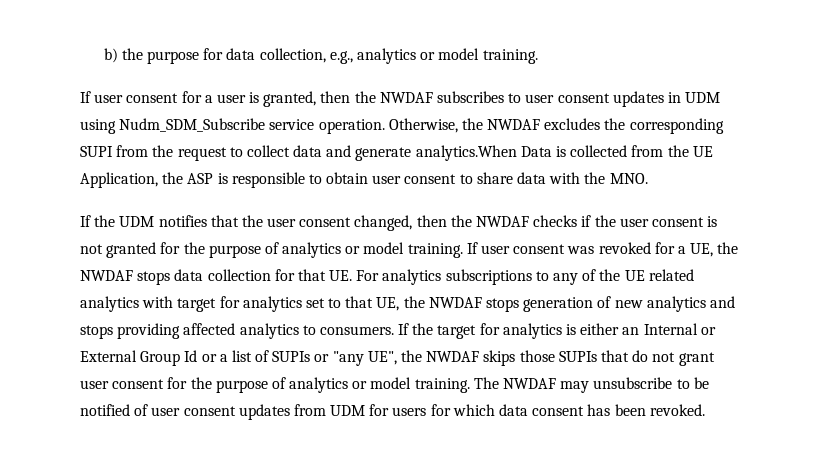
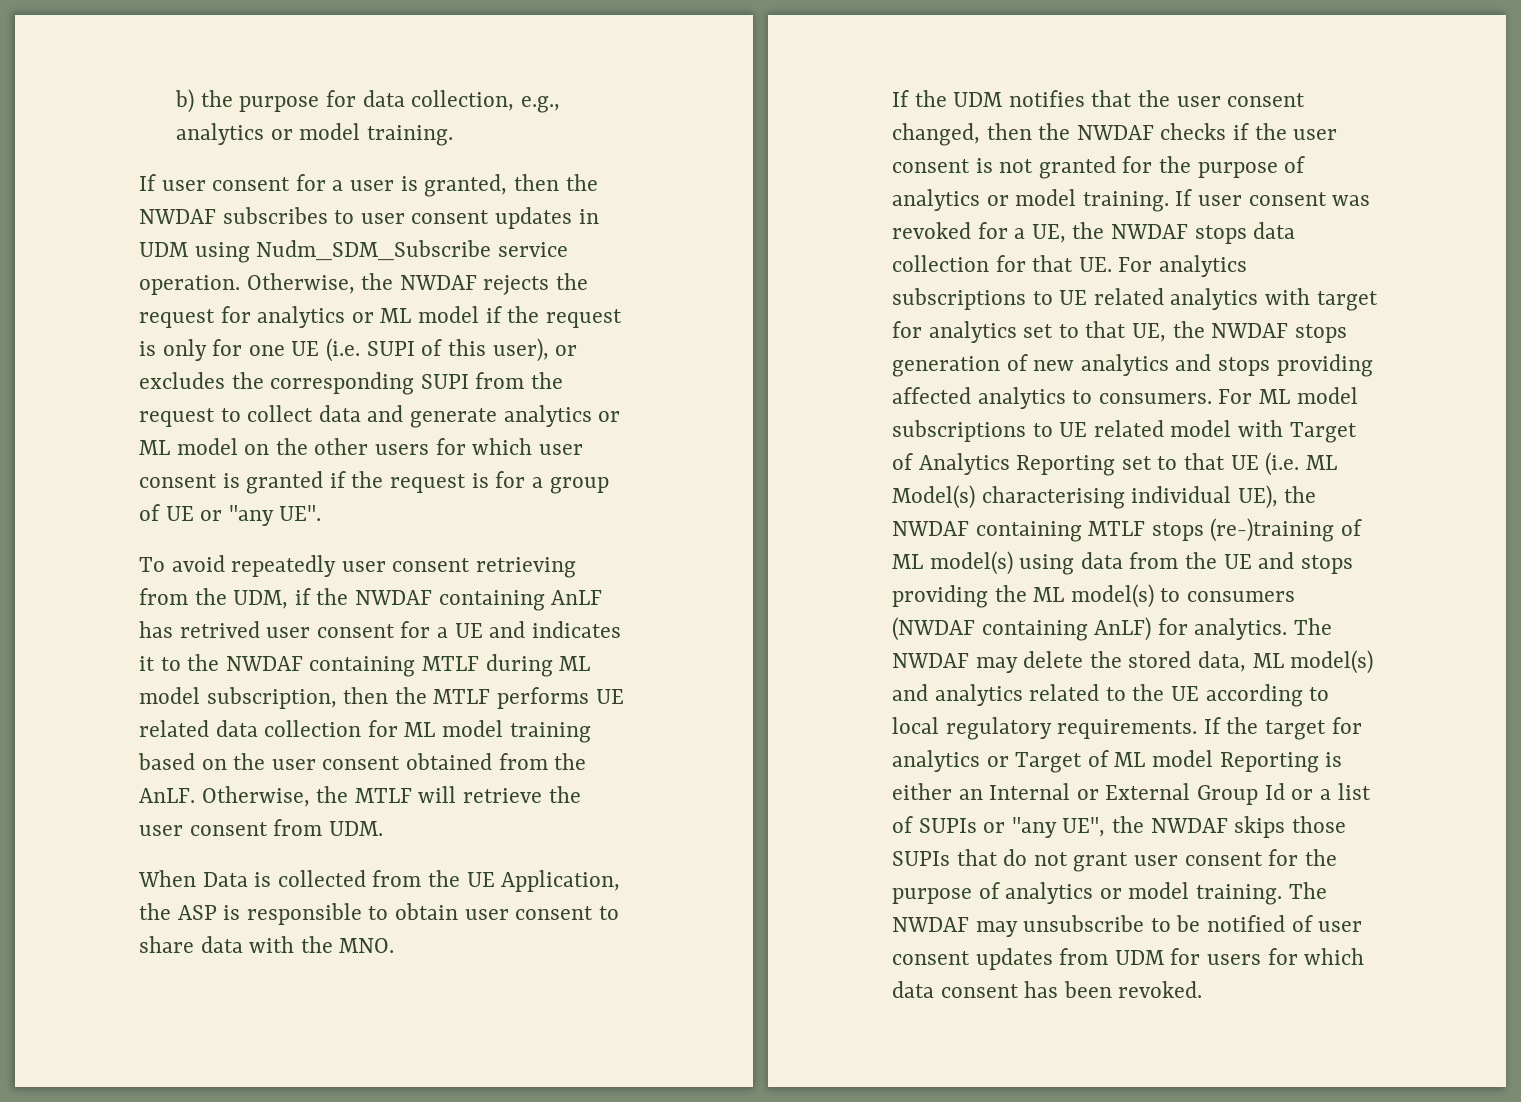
(541, 124) none -> [483,273,589,295] [139,306,622,328] [139,338,578,362] rejects the request for analytics or ML model if the request is only for one UE (i.e. SUPI of this user), or
[415,145,517,161] analytics.When -> [503,405,621,427] [139,438,583,455] [139,471,609,494] [139,504,322,526] [139,555,577,578] [139,588,603,611] [139,621,621,638] [139,654,591,677] [139,687,624,709] [139,720,591,743] [138,753,587,770] [139,786,581,807] [139,819,383,836] [138,870,196,887] analytics or ML model on the other users for which user consent is granted if the request is for a group of UE or "any UE". // To avoid repeatedly user consent retrieving from the UDM, if the NWDAF containing AnLF has retrived user consent for a UE and indicates it to the NWDAF containing MTLF during ML model subscription, then the MTLF performs UE related data collection for ML model training based on the user consent obtained from the AnLF. Otherwise, the MTLF will retrieve the user consent from UDM. // When
[553,269,621,285] any of the -> (1053, 298) none
(394, 330) none -> [1218,387,1358,404] [892,420,1357,443] [892,452,1337,476] [892,485,1317,509] [892,518,1363,542] [892,551,1353,575] [892,584,1296,608] [892,617,1333,641] [892,650,1374,674] [892,684,1330,707] [892,717,1198,740] For ML model subscriptions to UE related model with Target of Analytics Reporting set to that UE (i.e. ML Model(s) characterising individual UE), the NWDAF containing MTLF stops (re-)training of ML model(s) using data from the UE and stops providing the ML model(s) to consumers (NWDAF containing AnLF) for analytics. The NWDAF may delete the stored data, ML model(s) and analytics related to the UE according to local regulatory requirements.
(562, 331) none -> [986,750,1319,773] or Target of ML model Reporting

